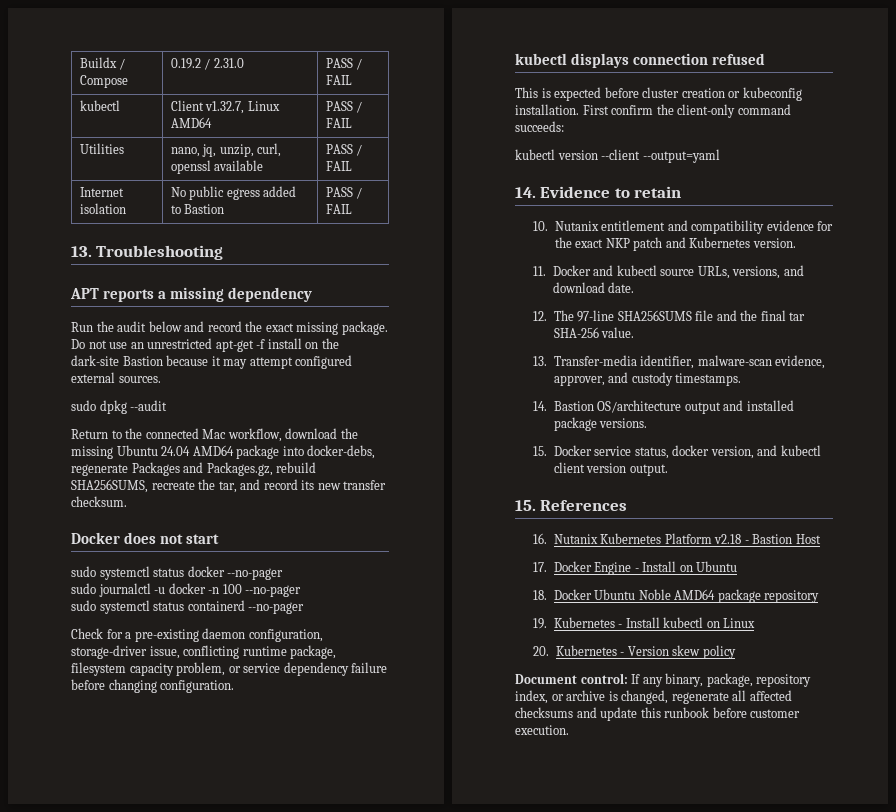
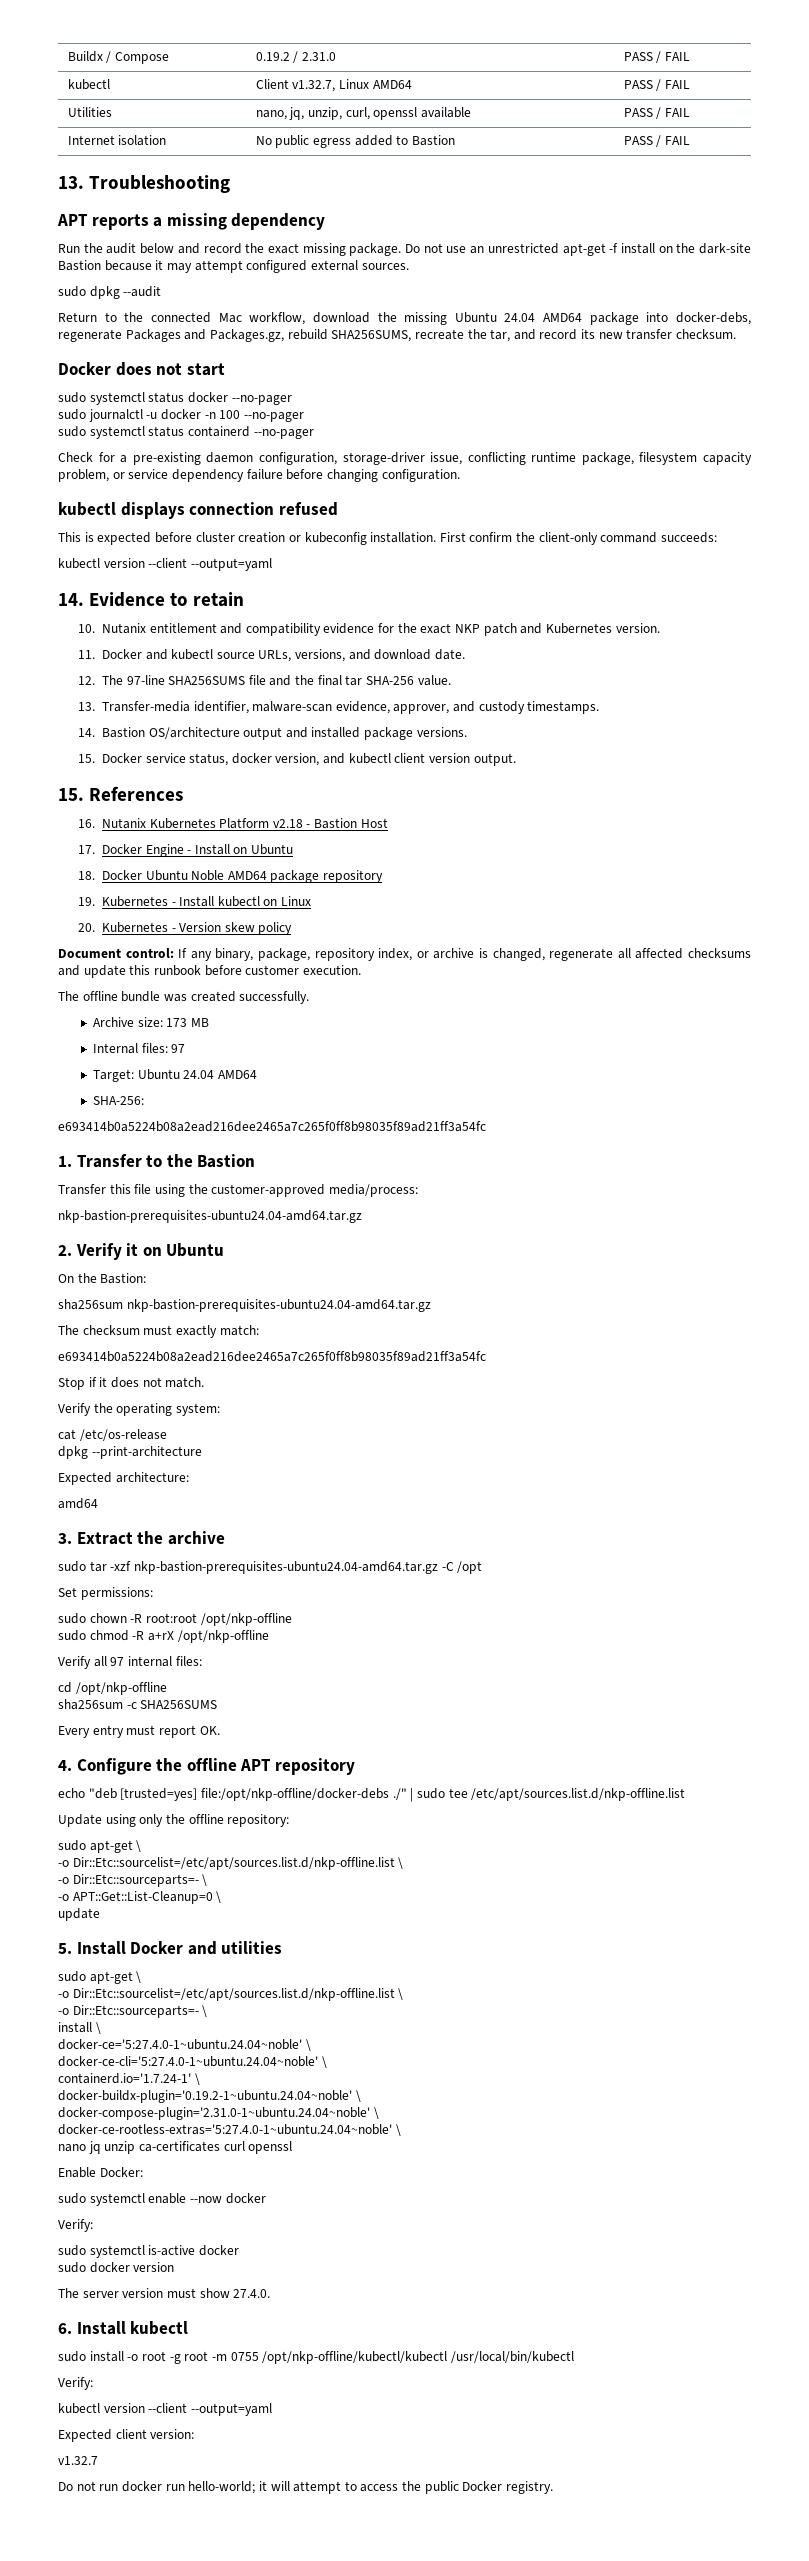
(569, 730) none -> [58,991,310,1004] [92,1017,209,1027] [92,1043,186,1054] [92,1069,257,1082] [92,1096,144,1105] [58,1121,486,1132] [58,1154,256,1168] [58,1184,418,1197] [58,1210,362,1223] [58,1243,225,1260] [58,1273,147,1284] [58,1299,431,1312] [58,1325,259,1338] [58,1351,486,1362] [58,1377,205,1390] [58,1403,220,1416] [58,1429,167,1441] [58,1446,202,1459] [58,1472,189,1485] [58,1498,98,1509] [58,1531,225,1545] [58,1561,483,1574] [58,1587,153,1600] [58,1613,292,1626] [58,1630,269,1643] [58,1656,202,1669] [58,1682,167,1695] [58,1699,218,1710] [58,1725,220,1738] [58,1758,355,1775] [58,1788,686,1802] [58,1814,290,1827] [58,1840,142,1853] [58,1857,404,1870] [58,1874,208,1887] [58,1891,222,1904] [58,1908,100,1921] [58,1941,283,1955] [58,1971,142,1984] [58,1988,404,2001] [58,2005,208,2018] [58,2022,101,2034] [58,2039,311,2051] [58,2056,327,2068] [58,2073,200,2085] [58,2090,361,2103] [58,2107,379,2120] [58,2124,401,2136] [58,2141,293,2154] [58,2167,143,2178] [58,2193,266,2206] [58,2219,93,2232] [58,2245,239,2258] [58,2262,175,2273] [58,2288,271,2298] [58,2321,189,2335] [58,2351,574,2364] [58,2377,93,2390] [58,2403,272,2416] [58,2429,195,2442] [58,2456,98,2465] [58,2481,554,2494] // The offline bundle was created successfully. // Archive size: 173 MB // Internal files: 97 // Target: Ubuntu 24.04 AMD64 // SHA-256: // e693414b0a5224b08a2ead216dee2465a7c265f0ff8b98035f89ad21ff3a54fc // 1. Transfer to the Bastion // Transfer this file using the customer-approved media/process: // nkp-bastion-prerequisites-ubuntu24.04-amd64.tar.gz // 2. Verify it on Ubuntu // On the Bastion: // sha256sum nkp-bastion-prerequisites-ubuntu24.04-amd64.tar.gz // The checksum must exactly match: // e693414b0a5224b08a2ead216dee2465a7c265f0ff8b98035f89ad21ff3a54fc // Stop if it does not match. // Verify the operating system: // cat /etc/os-release // dpkg --print-architecture // Expected architecture: // amd64 // 3. Extract the archive // sudo tar -xzf nkp-bastion-prerequisites-ubuntu24.04-amd64.tar.gz -C /opt // Set permissions: // sudo chown -R root:root /opt/nkp-offline // sudo chmod -R a+rX /opt/nkp-offline // Verify all 97 internal files: // cd /opt/nkp-offline // sha256sum -c SHA256SUMS // Every entry must report OK. // 4. Configure the offline APT repository // echo "deb [trusted=yes] file:/opt/nkp-offline/docker-debs ./" | sudo tee /etc/apt/sources.list.d/nkp-offline.list // Update using only the offline repository: // sudo apt-get \ // -o Dir::Etc::sourcelist=/etc/apt/sources.list.d/nkp-offline.list \ // -o Dir::Etc::sourceparts=- \ // -o APT::Get::List-Cleanup=0 \ // update // 5. Install Docker and utilities // sudo apt-get \ // -o Dir::Etc::sourcelist=/etc/apt/sources.list.d/nkp-offline.list \ // -o Dir::Etc::sourceparts=- \ // install \ // docker-ce='5:27.4.0-1~ubuntu.24.04~noble' \ // docker-ce-cli='5:27.4.0-1~ubuntu.24.04~noble' \ // containerd.io='1.7.24-1' \ // docker-buildx-plugin='0.19.2-1~ubuntu.24.04~noble' \ // docker-compose-plugin='2.31.0-1~ubuntu.24.04~noble' \ // docker-ce-rootless-extras='5:27.4.0-1~ubuntu.24.04~noble' \ // nano jq unzip ca-certificates curl openssl // Enable Docker: // sudo systemctl enable --now docker // Verify: // sudo systemctl is-active docker // sudo docker version // The server version must show 27.4.0. // 6. Install kubectl // sudo install -o root -g root -m 0755 /opt/nkp-offline/kubectl/kubectl /usr/local/bin/kubectl // Verify: // kubectl version --client --output=yaml // Expected client version: // v1.32.7 // Do not run docker run hello-world; it will attempt to access the public Docker registry.

